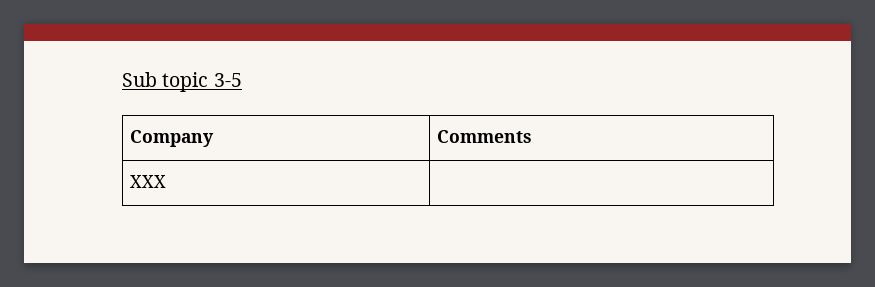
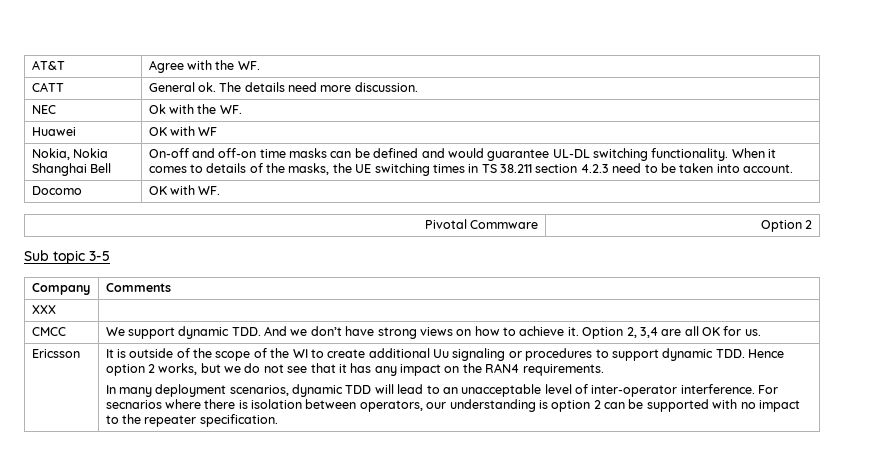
(122, 79) none -> [31,60,65,70] [148,60,260,73] [31,82,64,92] [148,82,418,92] [31,105,56,114] [148,104,242,114] [31,127,76,136] [148,126,218,136] [31,148,108,160] [31,163,111,176] [148,148,777,161] [148,163,794,176] [31,186,82,195] [148,185,221,195] [425,219,539,229] [761,220,813,232] AT&T | Agree with the WF. // CATT | General ok. The details need more discussion. // NEC | Ok with the WF. // Huawei | OK with WF // Nokia, Nokia Shanghai Bell | On-off and off-on time masks can be defined and would guarantee UL-DL switching functionality. When it comes to details of the masks, the UE switching times in TS 38.211 section 4.2.3 need to be taken into account. // Docomo | OK with WF. // Pivotal Commware | Option 2 //
(166, 181) none -> [31,327,66,336] [105,326,761,339] [31,349,80,358] [105,348,785,361] [105,363,604,376] [105,384,779,397] [105,399,800,412] [105,414,278,427] // CMCC | We support dynamic TDD. And we don’t have strong views on how to achieve it. Option 2, 3,4 are all OK for us. // Ericsson | It is outside of the scope of the WI to create additional Uu signaling or procedures to support dynamic TDD. Hence option 2 works, but we do not see that it has any impact on the RAN4 requirements. // In many deployment scenarios, dynamic TDD will lead to an unacceptable level of inter-operator interference. For secnarios where there is isolation between operators, our understanding is option 2 can be supported with no impact to the repeater specification.

